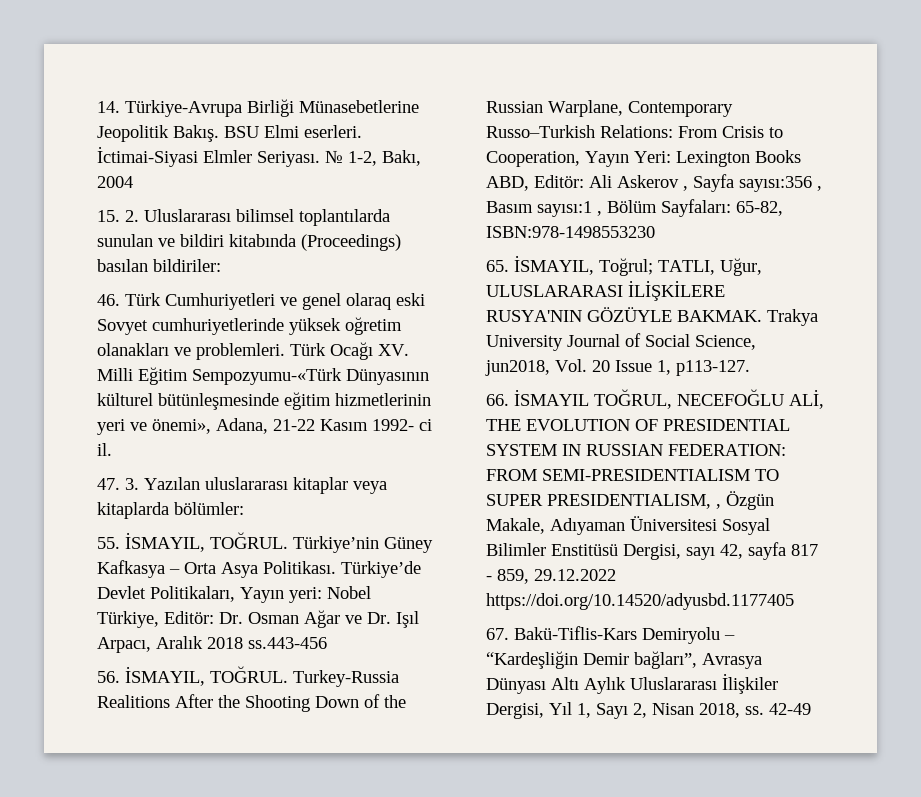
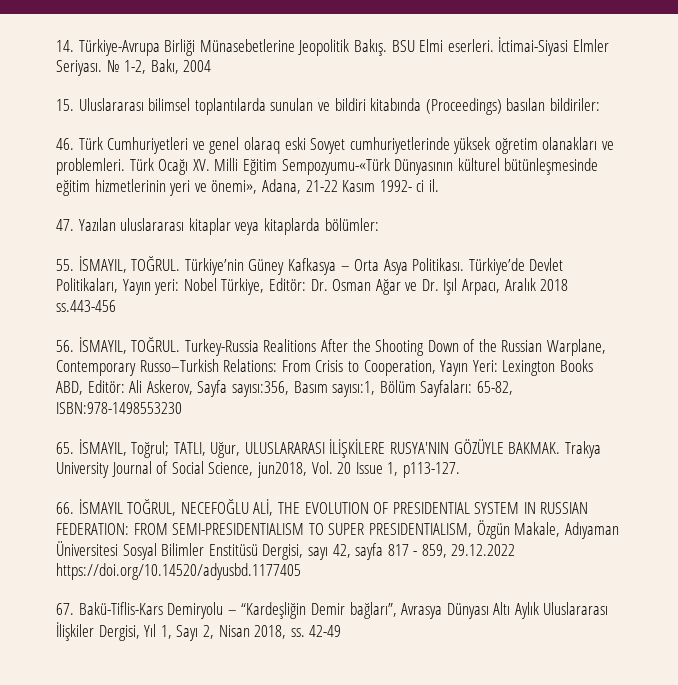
[125,210,139,222] 2. -> (74, 105) none
[125,478,139,490] 3. -> (74, 225) none
[617,174,822,192] [486,201,602,217] Askerov , Sayfa sayısı:356 , Basım sayısı:1 , -> [146,380,376,397] Askerov, Sayfa sayısı:356, Basım sayısı:1,
[716,504,721,509] , -> (472, 530) none

